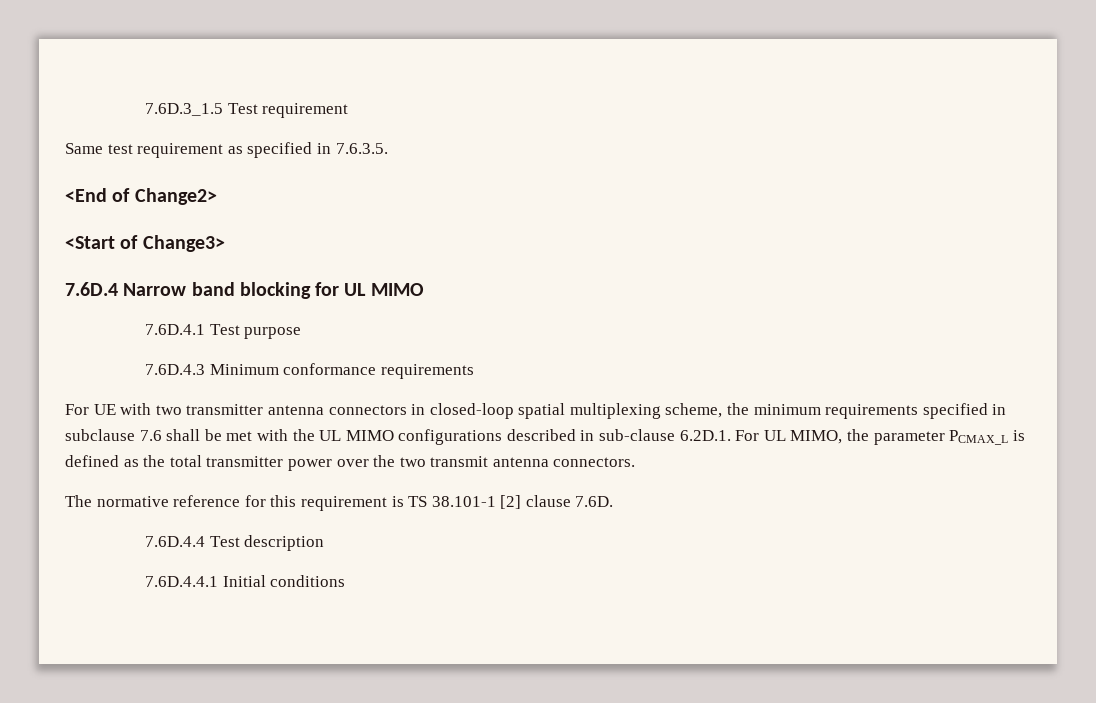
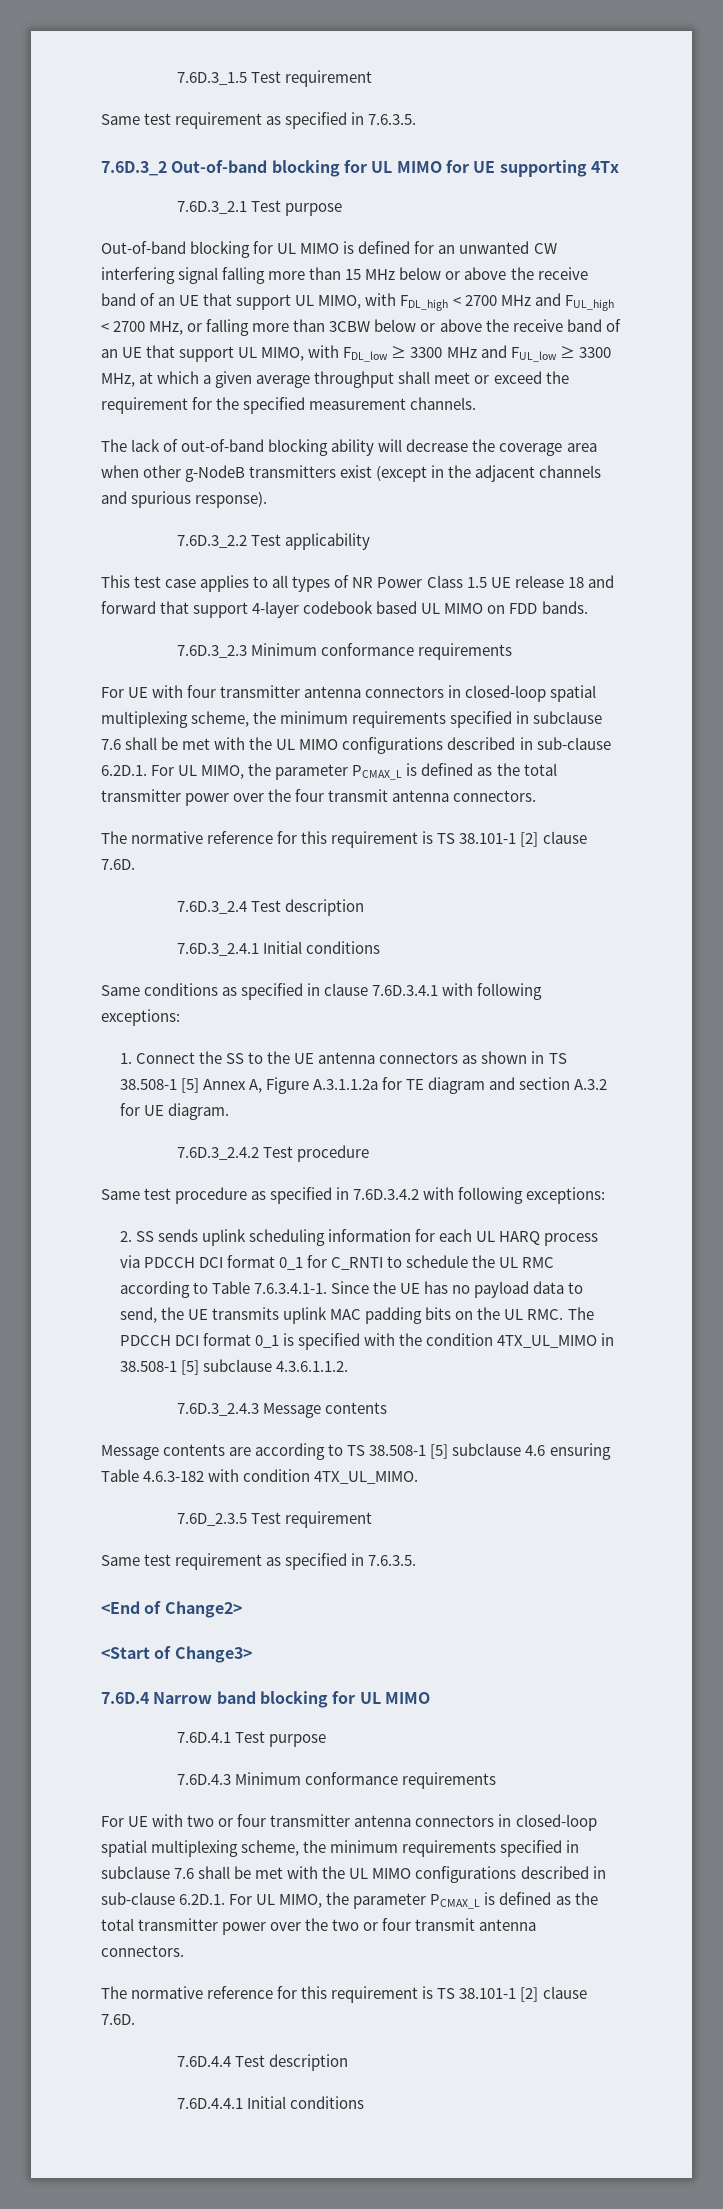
(388, 148) none -> [101,160,619,177] [176,200,342,216] [101,241,557,258] [101,267,588,284] [101,293,614,311] [101,319,621,336] [101,345,611,362] [101,371,569,388] [101,397,477,414] [101,439,597,456] [101,465,602,482] [101,491,268,508] [176,533,370,550] [101,575,614,592] [101,601,588,618] [176,643,512,660] [101,685,597,702] [101,711,603,728] [101,737,611,754] [101,763,557,780] [101,789,537,806] [101,831,587,848] [101,859,135,870] [176,899,364,916] [176,941,380,956] [101,983,543,1000] [101,1009,180,1026] [119,1051,567,1064] [119,1077,608,1094] [119,1103,230,1120] [176,1145,369,1162] [101,1187,606,1204] [119,1229,599,1246] [119,1255,555,1270] [119,1281,584,1298] [119,1307,594,1324] [119,1333,615,1350] [119,1359,349,1375] [176,1402,387,1418] [101,1443,611,1460] [101,1469,419,1484] [176,1511,372,1528] [101,1553,417,1570] // 7.6D.3_2 Out-of-band blocking for UL MIMO for UE supporting 4Tx // 7.6D.3_2.1 Test purpose // Out-of-band blocking for UL MIMO is defined for an unwanted CW interfering signal falling more than 15 MHz below or above the receive band of an UE that support UL MIMO, with FDL_high < 2700 MHz and FUL_high < 2700 MHz, or falling more than 3CBW below or above the receive band of an UE that support UL MIMO, with FDL_low ≥ 3300 MHz and FUL_low ≥ 3300 MHz, at which a given average throughput shall meet or exceed the requirement for the specified measurement channels. // The lack of out-of-band blocking ability will decrease the coverage area when other g-NodeB transmitters exist (except in the adjacent channels and spurious response). // 7.6D.3_2.2 Test applicability // This test case applies to all types of NR Power Class 1.5 UE release 18 and forward that support 4-layer codebook based UL MIMO on FDD bands. // 7.6D.3_2.3 Minimum conformance requirements // For UE with four transmitter antenna connectors in closed-loop spatial multiplexing scheme, the minimum requirements specified in subclause 7.6 shall be met with the UL MIMO configurations described in sub-clause 6.2D.1. For UL MIMO, the parameter PCMAX_L is defined as the total transmitter power over the four transmit antenna connectors. // The normative reference for this requirement is TS 38.101-1 [2] clause 7.6D. // 7.6D.3_2.4 Test description // 7.6D.3_2.4.1 Initial conditions // Same conditions as specified in clause 7.6D.3.4.1 with following exceptions: // 1. Connect the SS to the UE antenna connectors as shown in TS 38.508-1 [5] Annex A, Figure A.3.1.1.2a for TE diagram and section A.3.2 for UE diagram. // 7.6D.3_2.4.2 Test procedure // Same test procedure as specified in 7.6D.3.4.2 with following exceptions: // 2. SS sends uplink scheduling information for each UL HARQ process via PDCCH DCI format 0_1 for C_RNTI to schedule the UL RMC according to Table 7.6.3.4.1-1. Since the UE has no payload data to send, the UE transmits uplink MAC padding bits on the UL RMC. The PDCCH DCI format 0_1 is specified with the condition 4TX_UL_MIMO in 38.508-1 [5] subclause 4.3.6.1.1.2. // 7.6D.3_2.4.3 Message contents // Message contents are according to TS 38.508-1 [5] subclause 4.6 ensuring Table 4.6.3-182 with condition 4TX_UL_MIMO. // 7.6D_2.3.5 Test requirement // Same test requirement as specified in 7.6.3.5.
(182, 410) none -> [218,1814,267,1827] or four
(426, 462) none -> [363,1918,412,1931] or four

